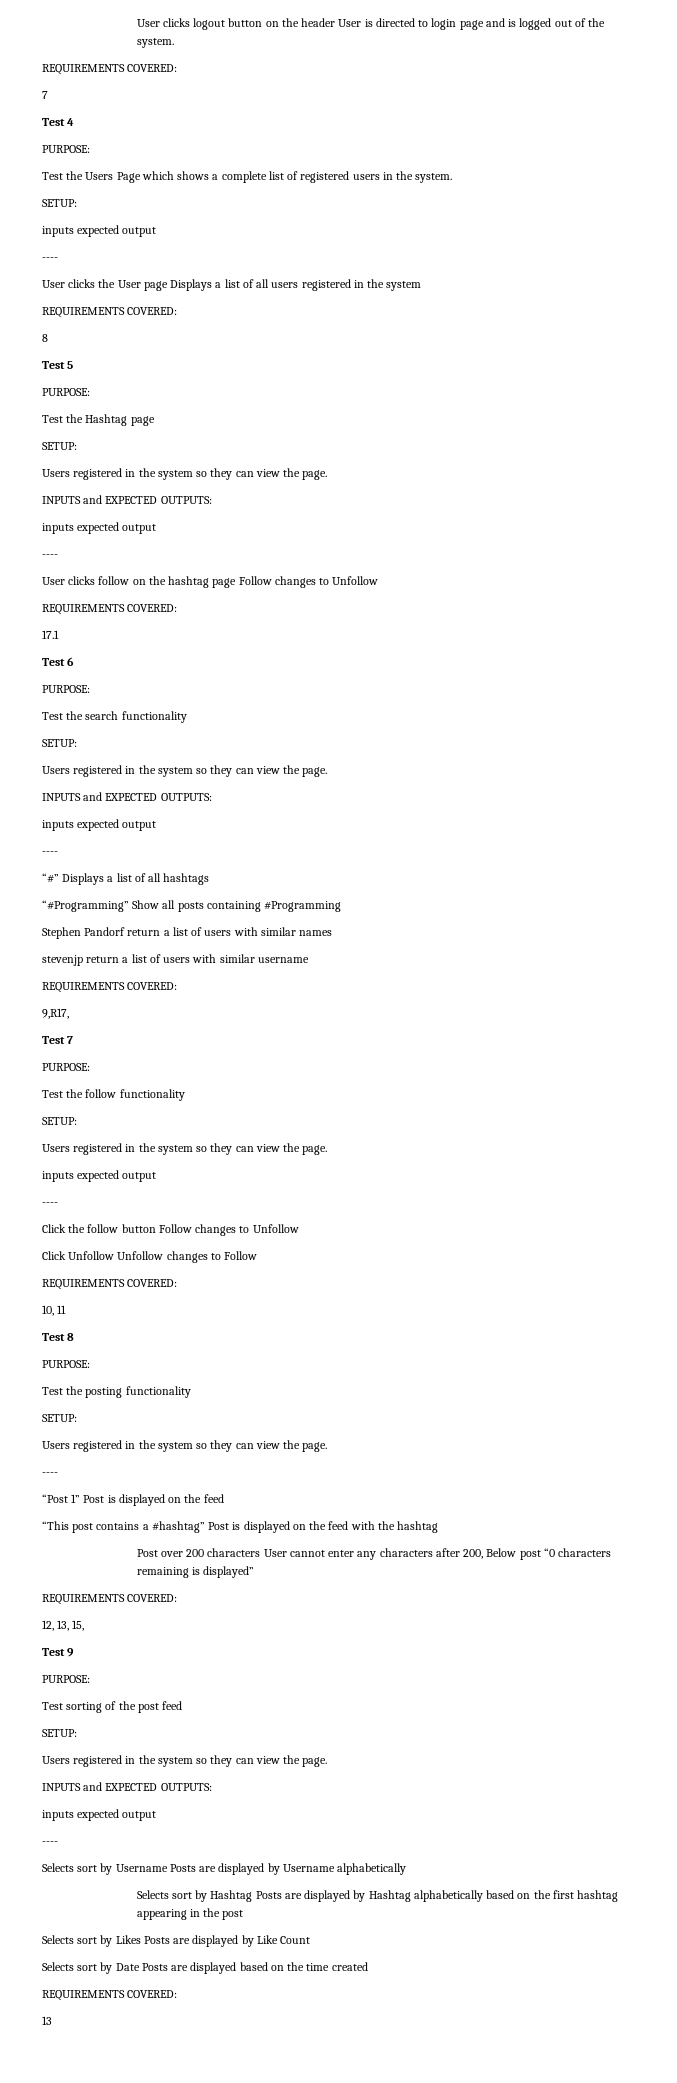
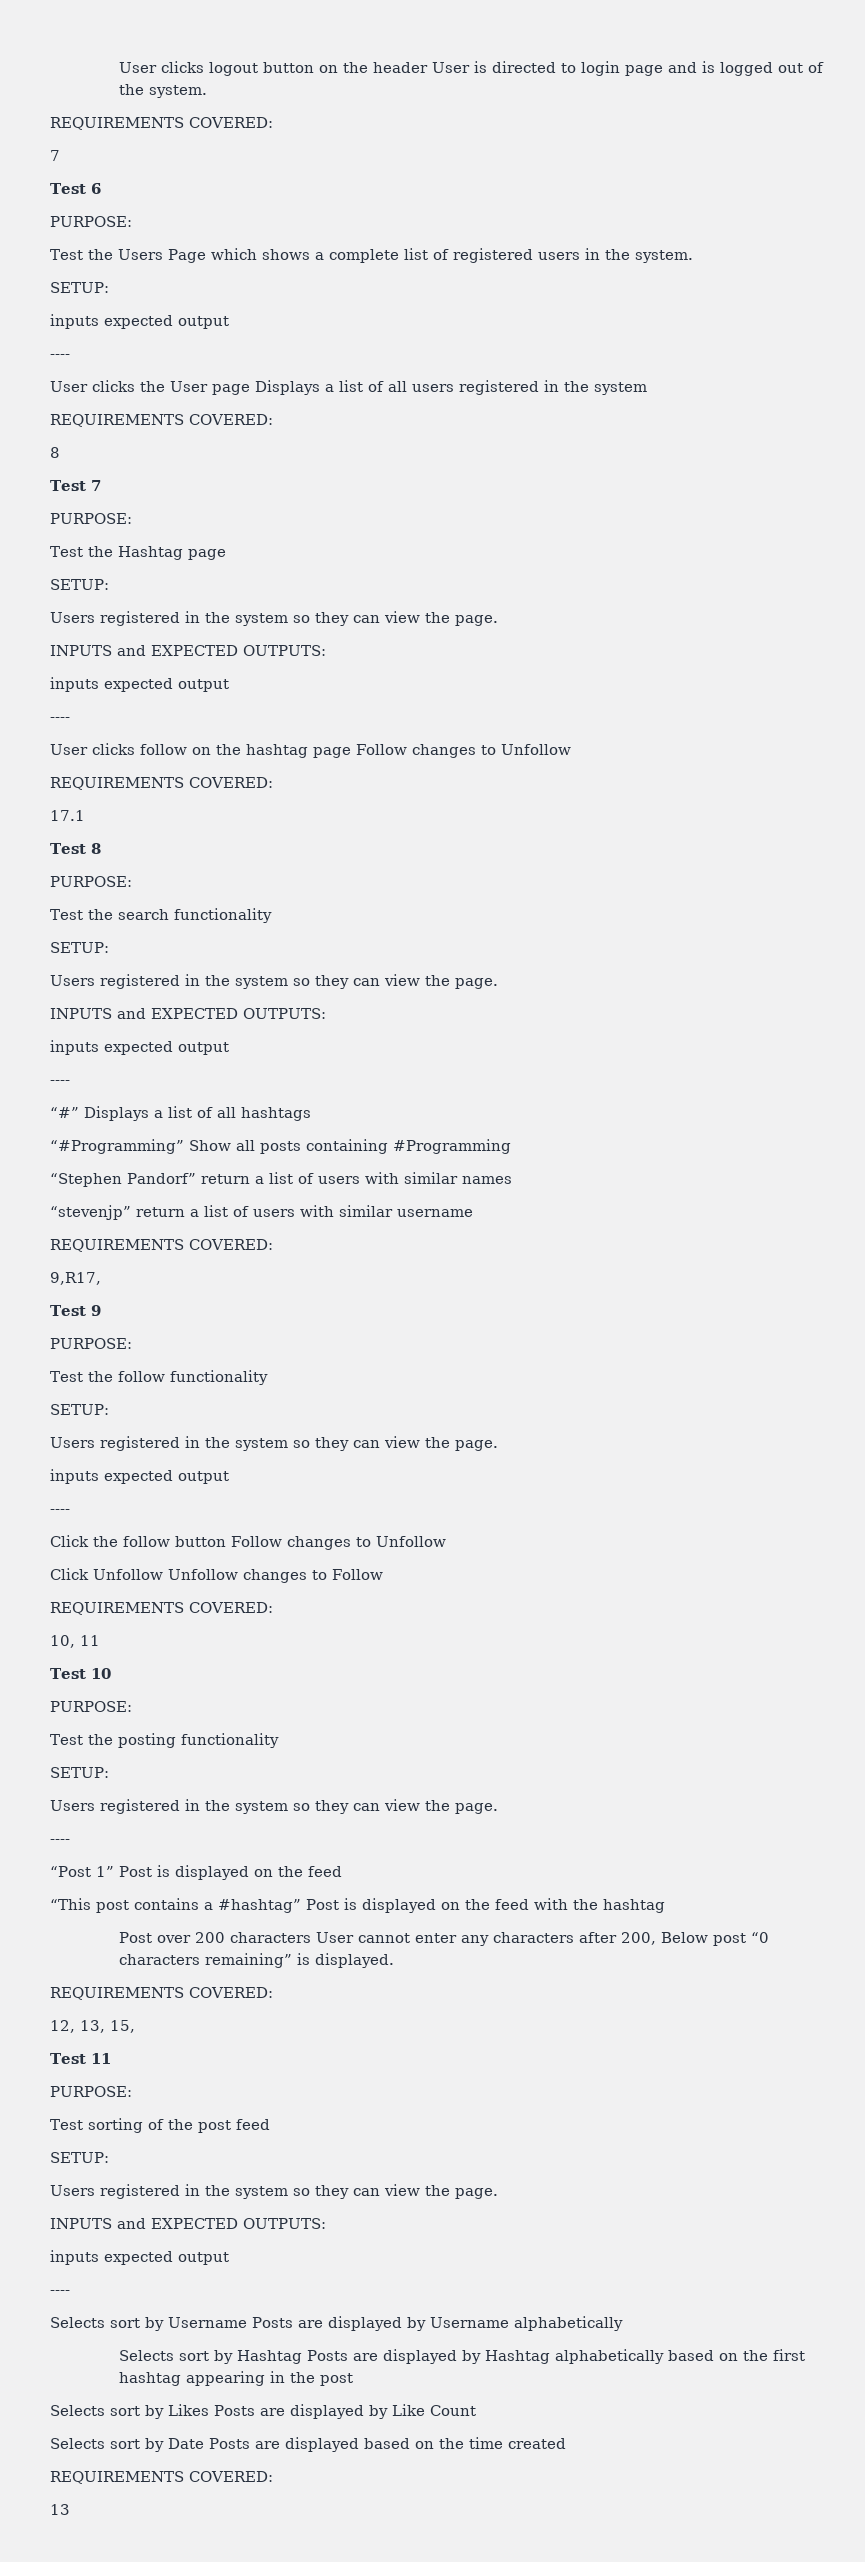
[67,118,75,126] 4 -> [90,183,101,194] 6
[67,361,74,369] 5 -> [90,480,101,491] 7
[67,657,75,666] 6 -> [90,843,101,854] 8
[42,927,126,939] Stephen Pandorf -> [50,1173,196,1187] “Stephen Pandorf”
[42,955,83,966] stevenjp -> [50,1205,131,1220] “stevenjp”
[67,1036,74,1044] 7 -> [90,1305,101,1316] 9
[67,1333,75,1341] 8 -> [90,1668,111,1679] 10
[136,1566,255,1578] remaining is displayed” -> [205,1953,395,1968] remaining” is displayed.
[67,1648,75,1657] 9 -> [90,2053,111,2064] 11

